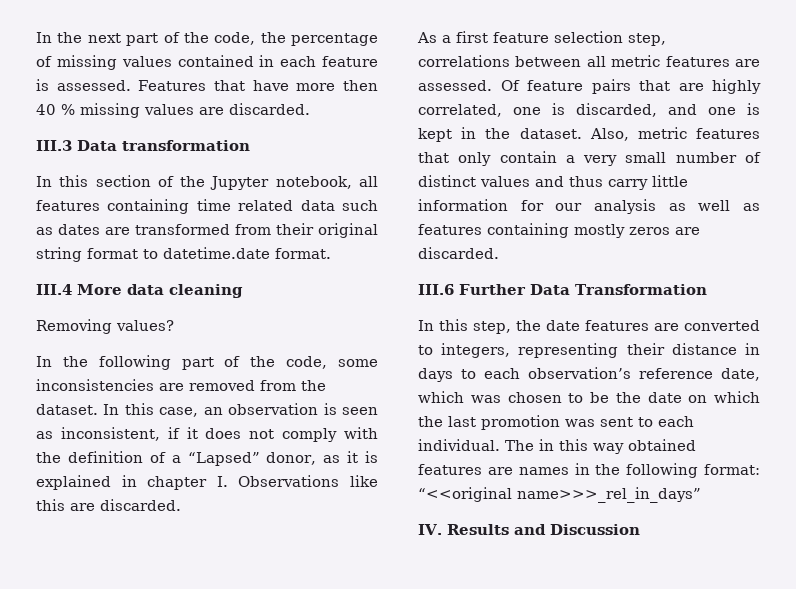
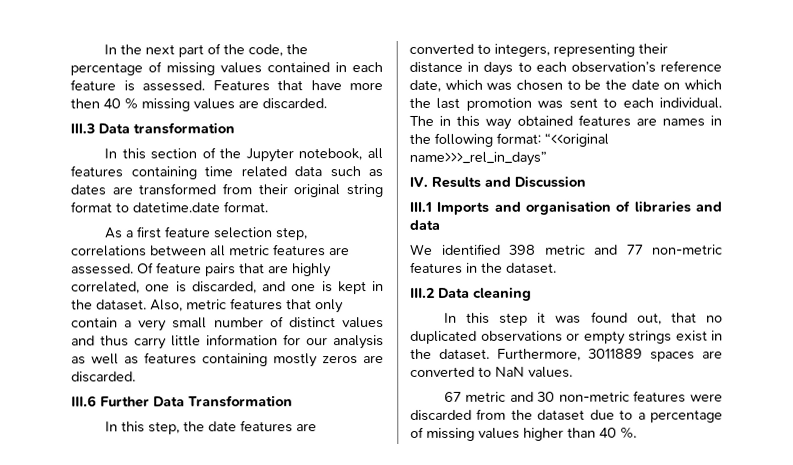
[36,284,243,298] [36,319,174,334] [36,355,378,370] [36,379,326,391] [36,403,378,417] [36,427,378,442] [36,451,378,466] [36,475,378,490] [36,499,181,511] // III.4 More data cleaning // Removing values? // In the following part of the code, some inconsistencies are removed from the dataset. In this case, an observation is seen as inconsistent, if it does not comply with the definition of a “Lapsed” donor, as it is explained in chapter I. Observations like this are discarded. -> (268, 207) none
(640, 529) none -> [409,200,722,215] [409,219,440,230] [410,243,723,255] [410,261,557,274] [410,286,532,301] [443,311,723,326] [410,330,723,345] [410,348,723,362] [410,366,573,378] [443,390,723,403] [410,408,723,423] [410,426,637,441] // III.1 Imports and organisation of libraries and data // We identified 398 metric and 77 non-metric features in the dataset. // III.2 Data cleaning // In this step it was found out, that no duplicated observations or empty strings exist in the dataset. Furthermore, 3011889 spaces are converted to NaN values. // 67 metric and 30 non-metric features were discarded from the dataset due to a percentage of missing values higher than 40 %.

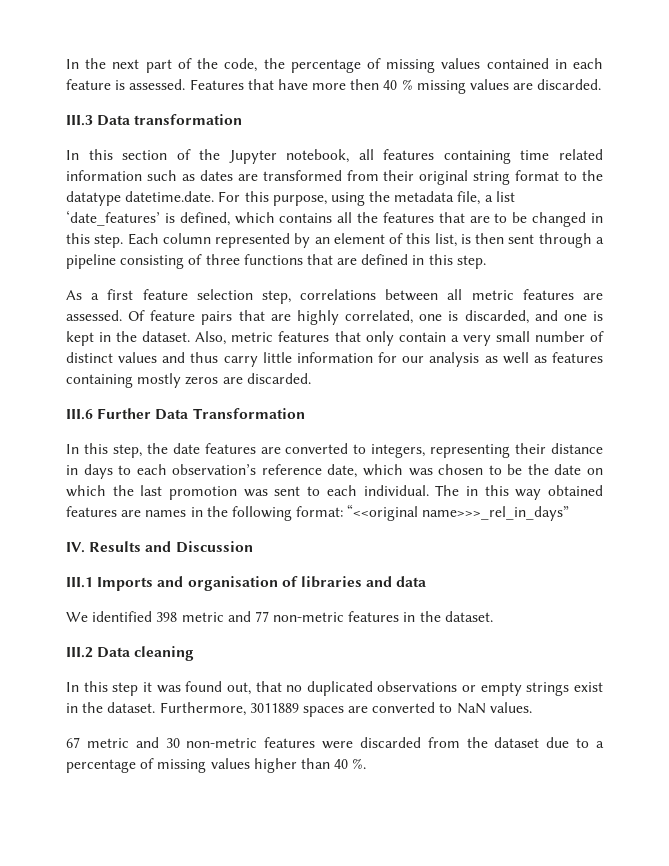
[294,166,322,177] data -> [66,170,142,181] information
[132,201,268,213] datetime.date format. -> [582,170,604,181] [66,191,515,206] [66,210,604,227] [66,233,604,248] [66,254,486,269] the datatype datetime.date. For this purpose, using the metadata file, a list ‘date_features’ is defined, which contains all the features that are to be changed in this step. Each column represented by an element of this list, is then sent through a pipeline consisting of three functions that are defined in this step.

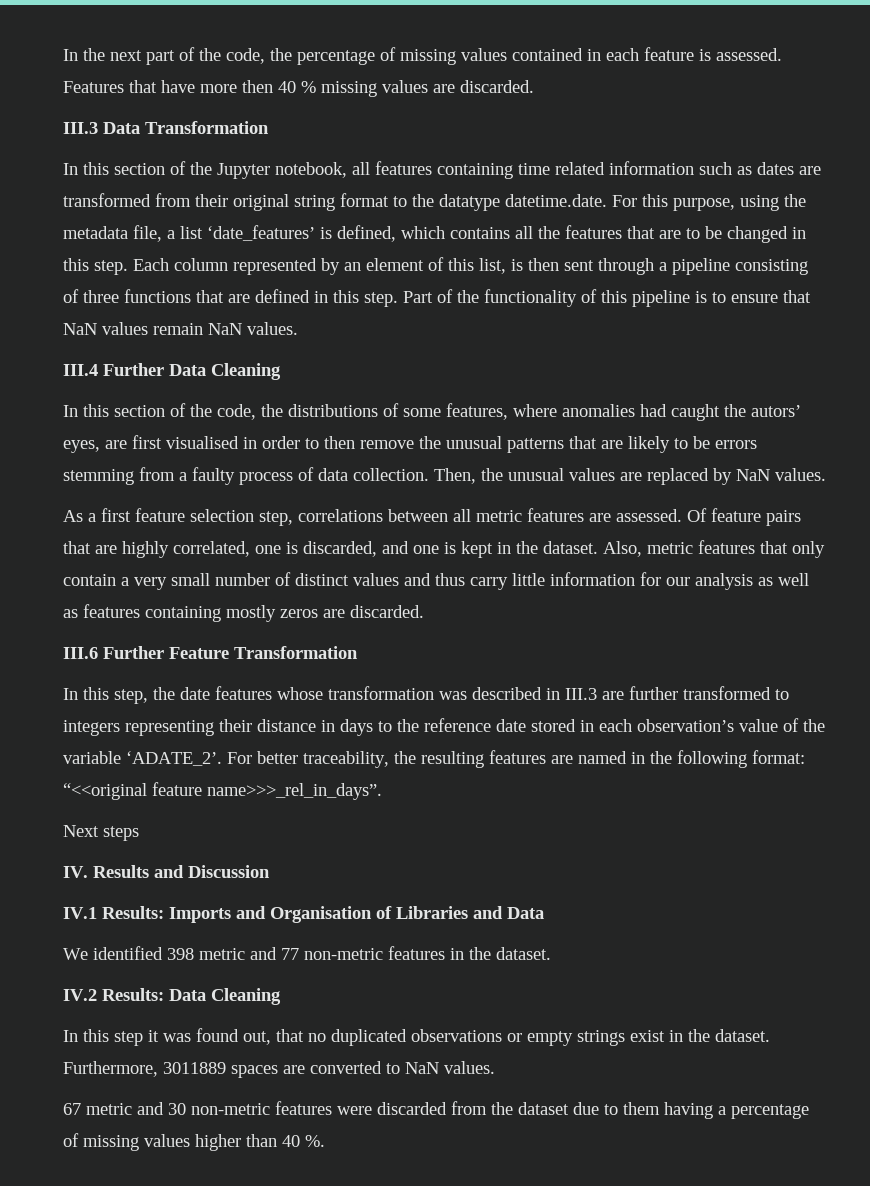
[134,114,243,125] transformation -> [145,121,269,134] Transformation
(486, 262) none -> [403,289,811,307] [63,322,298,335] [63,363,281,380] [63,403,801,421] [63,435,757,453] [63,467,826,485] Part of the functionality of this pipeline is to ensure that NaN values remain NaN values. // III.4 Further Data Cleaning // In this section of the code, the distributions of some features, where anomalies had caught the autors’ eyes, are first visualised in order to then remove the unusual patterns that are likely to be errors stemming from a faulty process of data collection. Then, the unusual values are replaced by NaN values.
[155,409,189,420] Data -> [169,647,229,659] Feature
[260,443,426,458] are converted to integers, -> [277,686,789,700] [63,720,120,736] whose transformation was described in III.3 are further transformed to integers
[136,464,603,478] [66,485,603,500] [66,506,187,517] each observation’s reference date, which was chosen to be the date on which the last promotion was sent to each individual. The in this way obtained features are names -> [397,718,825,732] [63,750,627,768] the reference date stored in each observation’s value of the variable ‘ADATE_2’. For better traceability, the resulting features are named
[422,506,570,521] name>>>_rel_in_days” -> [152,782,382,800] [63,825,139,841] feature name>>>_rel_in_days”. // Next steps
[66,576,427,591] III.1 Imports and organisation of libraries and data -> [63,906,544,923] IV.1 Results: Imports and Organisation of Libraries and Data
[66,646,195,661] III.2 Data cleaning -> [63,988,281,1005] IV.2 Results: Data Cleaning
(590, 743) none -> [623,1102,713,1119] them having

